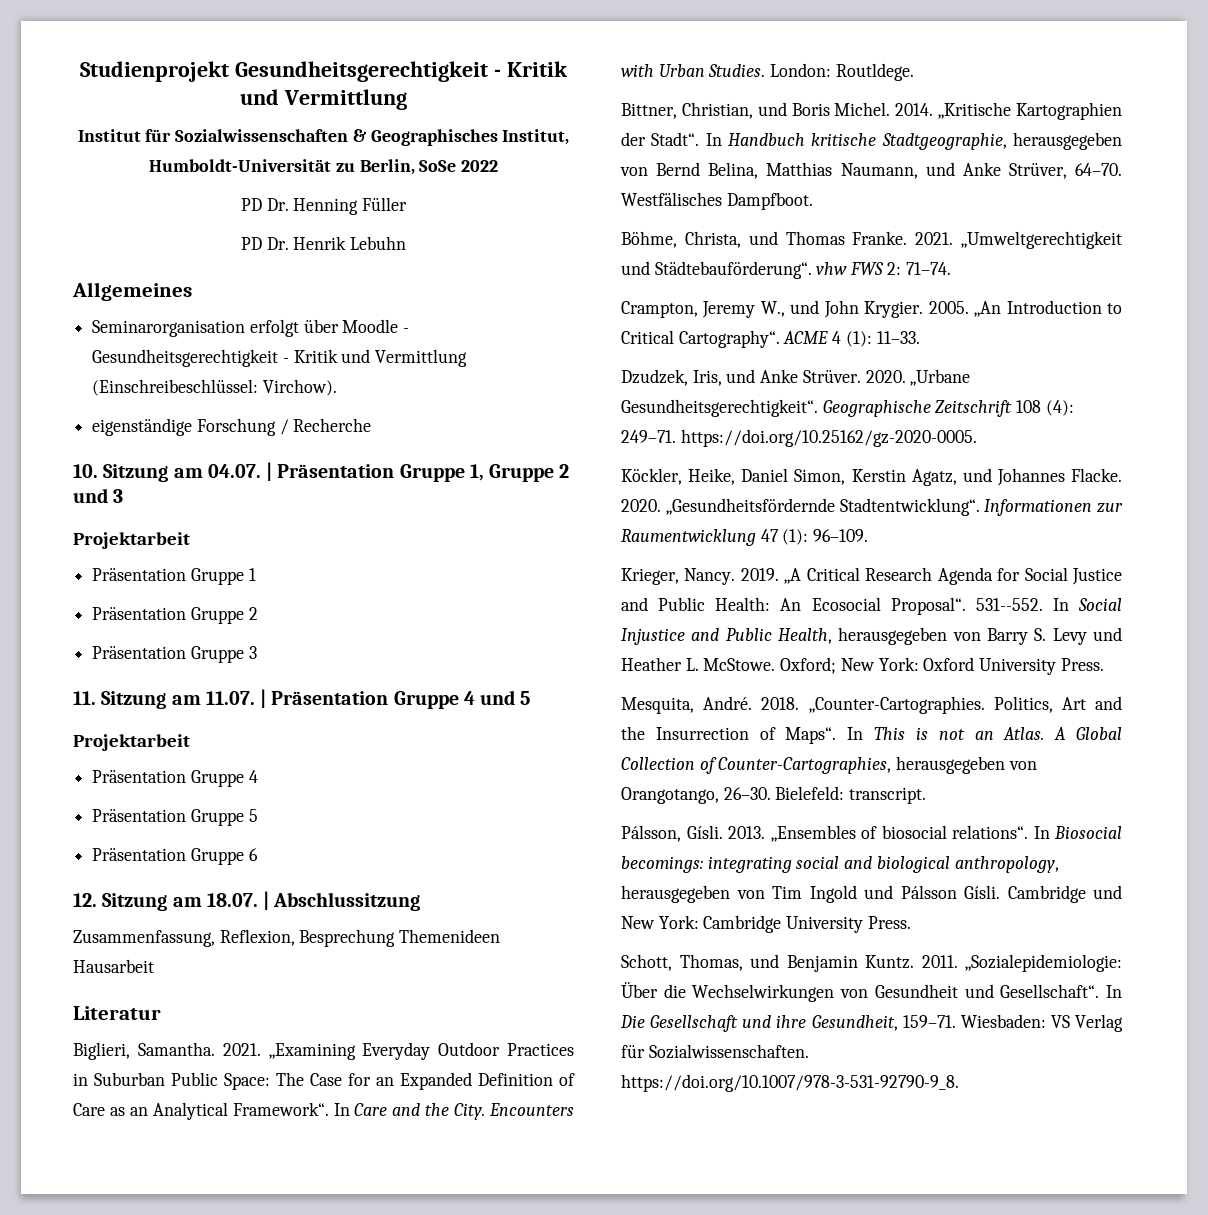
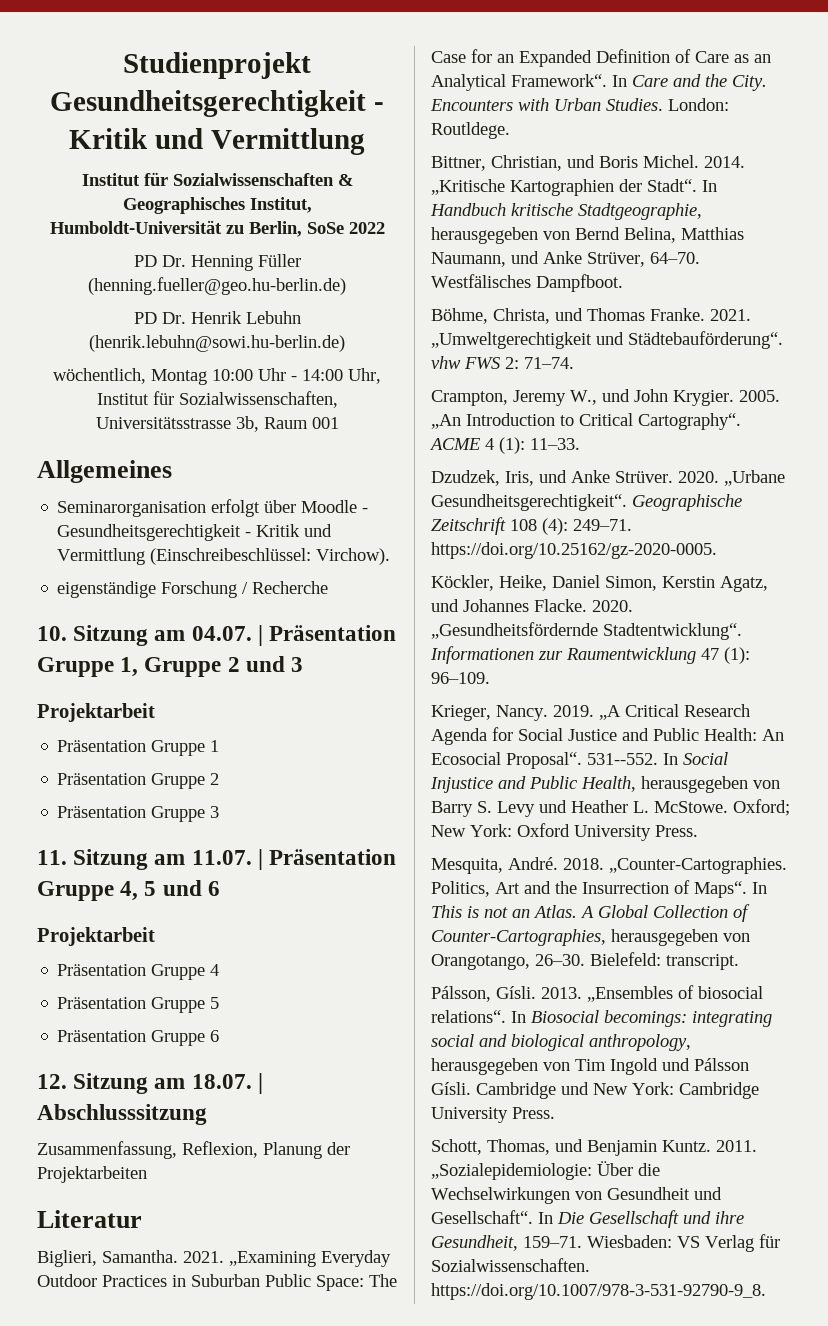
(408, 204) none -> [88,277,346,295] (henning.fueller@geo.hu-berlin.de)
(407, 243) none -> [89,335,345,352] [53,368,381,385] [96,391,338,408] [95,416,339,432] (henrik.lebuhn@sowi.hu-berlin.de) // wöchentlich, Montag 10:00 Uhr - 14:00 Uhr, Institut für Sozialwissenschaften, Universitätsstrasse 3b, Raum 001
[463,690,531,705] 4 und 5 -> [120,880,220,901] 4, 5 und 6
[273,892,421,911] Abschlussitzung -> [37,1104,207,1125] Abschlusssitzung
[299,929,501,947] [73,959,154,973] Besprechung Themenideen Hausarbeit -> [263,1142,350,1159] [37,1166,147,1183] Planung der Projektarbeiten

